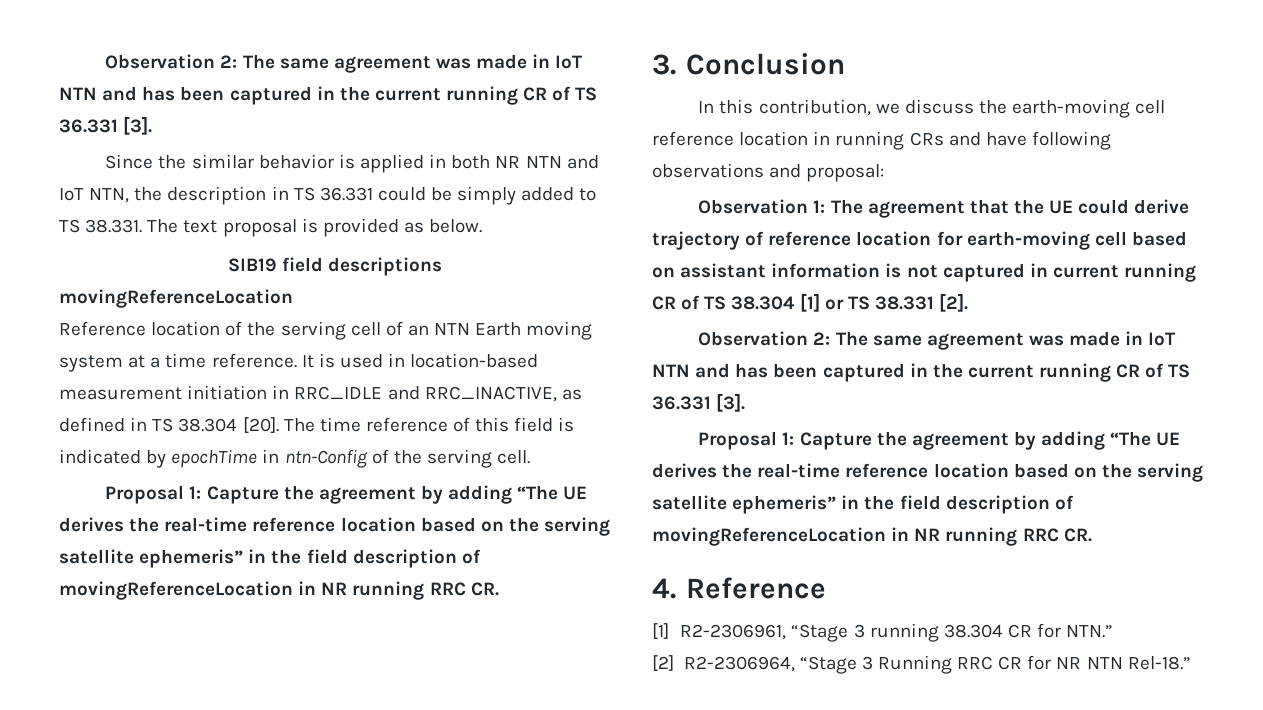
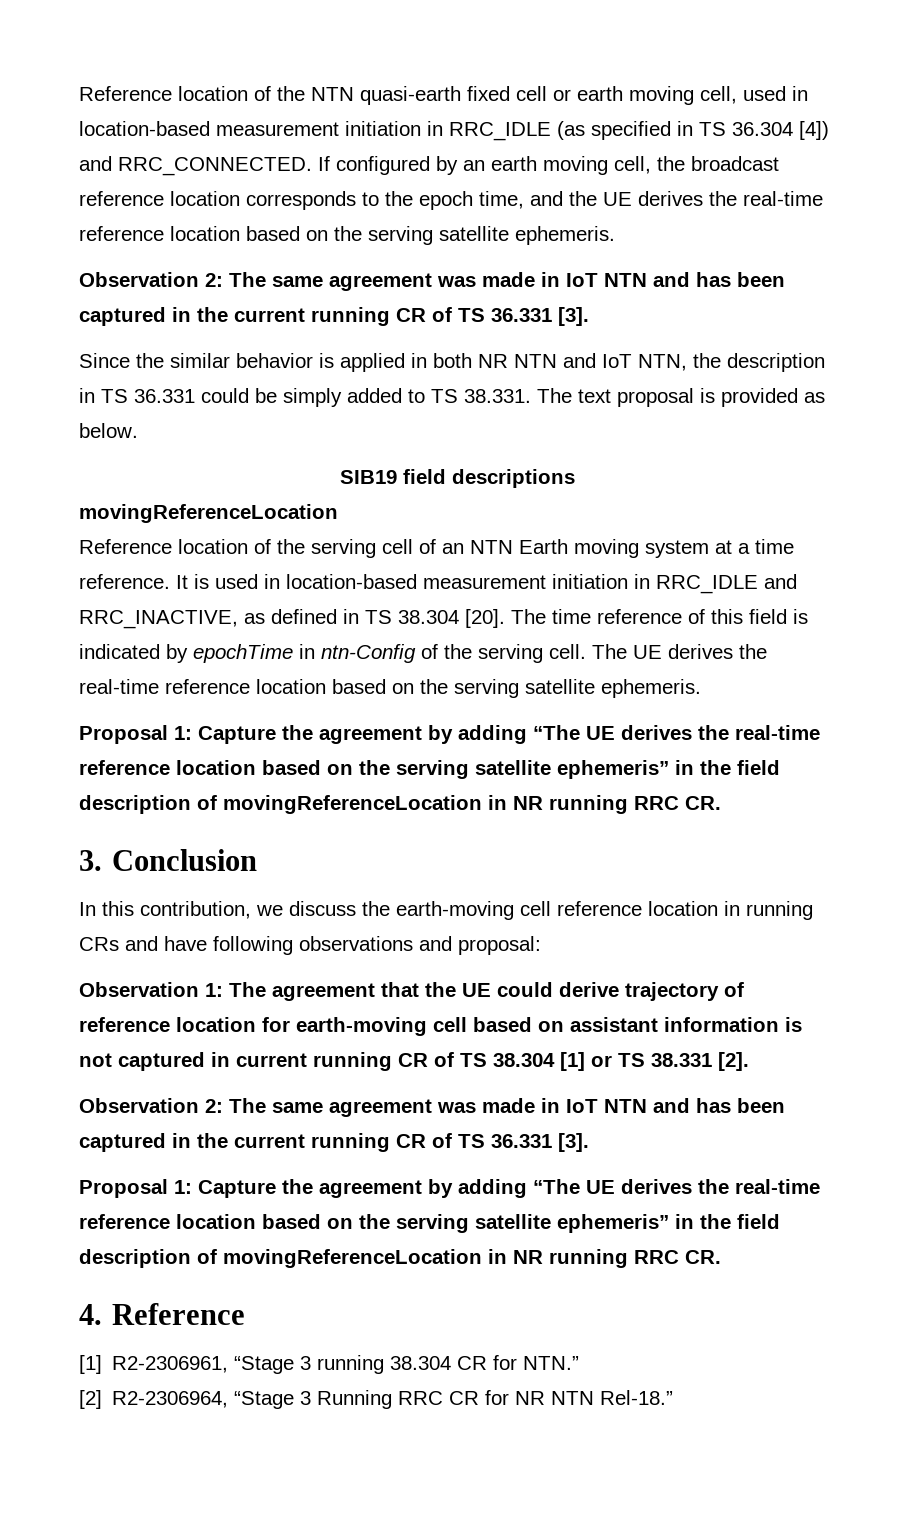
(105, 61) none -> [79,86,808,105] [79,121,829,141] [79,156,779,176] [79,191,823,210] [79,226,615,245] Reference location of the NTN quasi-earth fixed cell or earth moving cell, used in location-based measurement initiation in RRC_IDLE (as specified in TS 36.304 [4]) and RRC_CONNECTED. If configured by an earth moving cell, the broadcast reference location corresponds to the epoch time, and the UE derives the real-time reference location based on the serving satellite ephemeris. //
(531, 457) none -> [592,644,767,659] [79,679,701,698] The UE derives the real-time reference location based on the serving satellite ephemeris.

